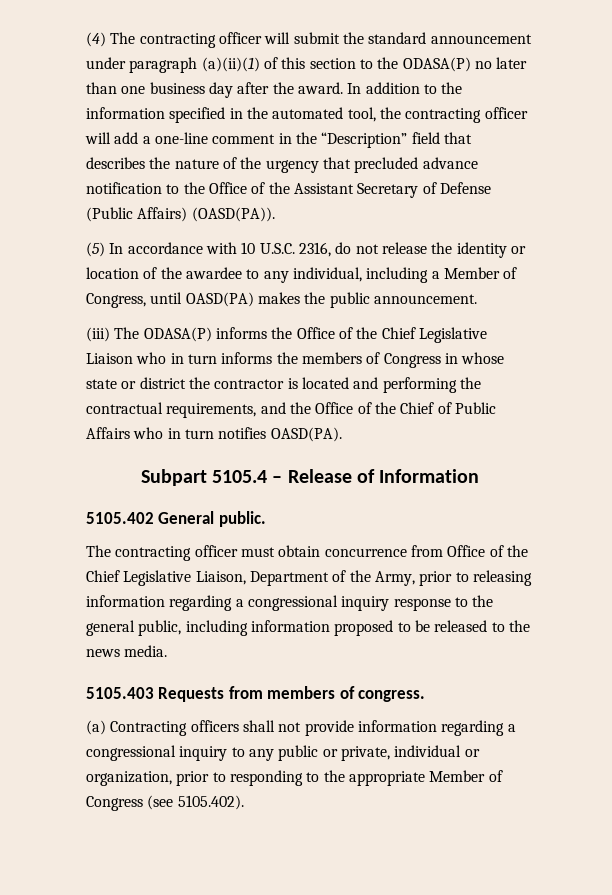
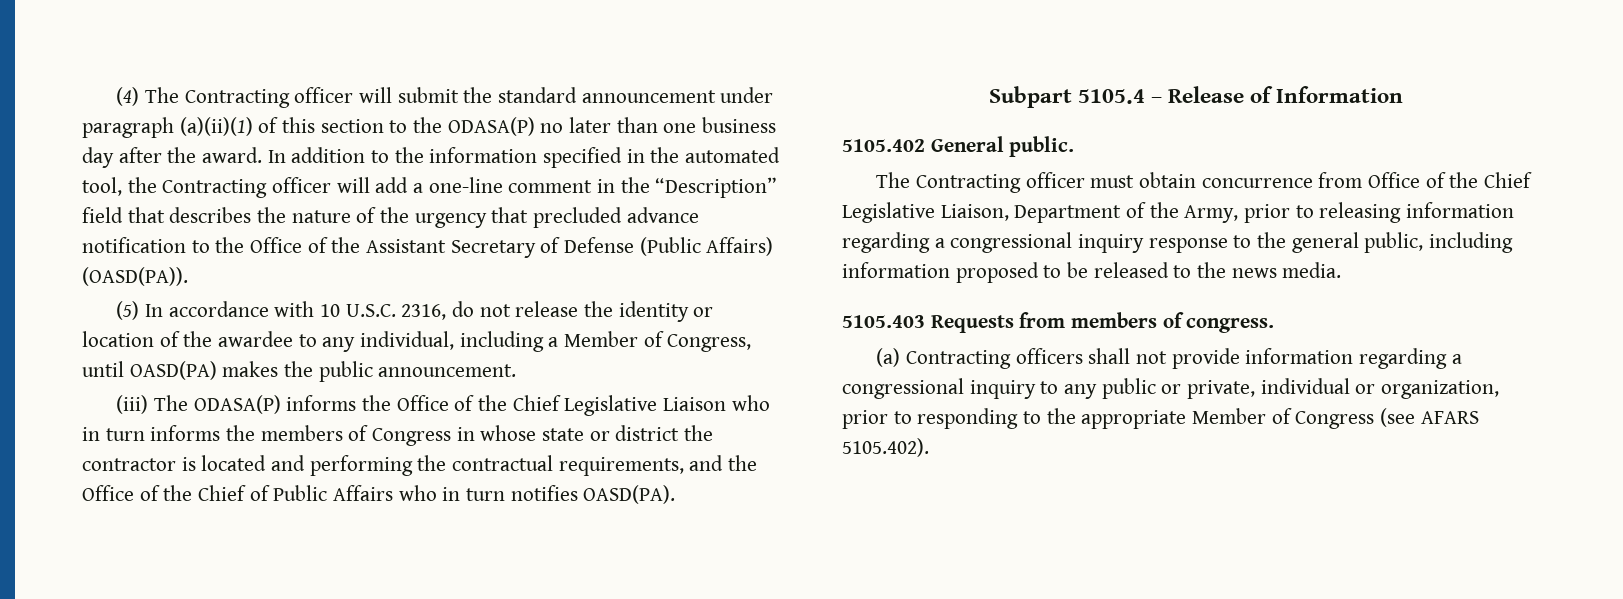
[139,33,216,48] contracting -> [184,89,290,108] Contracting
[405,108,482,123] contracting -> [162,179,268,198] Contracting
[115,546,192,561] contracting -> [915,174,1021,193] Contracting
(174, 802) none -> [1420,411,1479,424] AFARS

